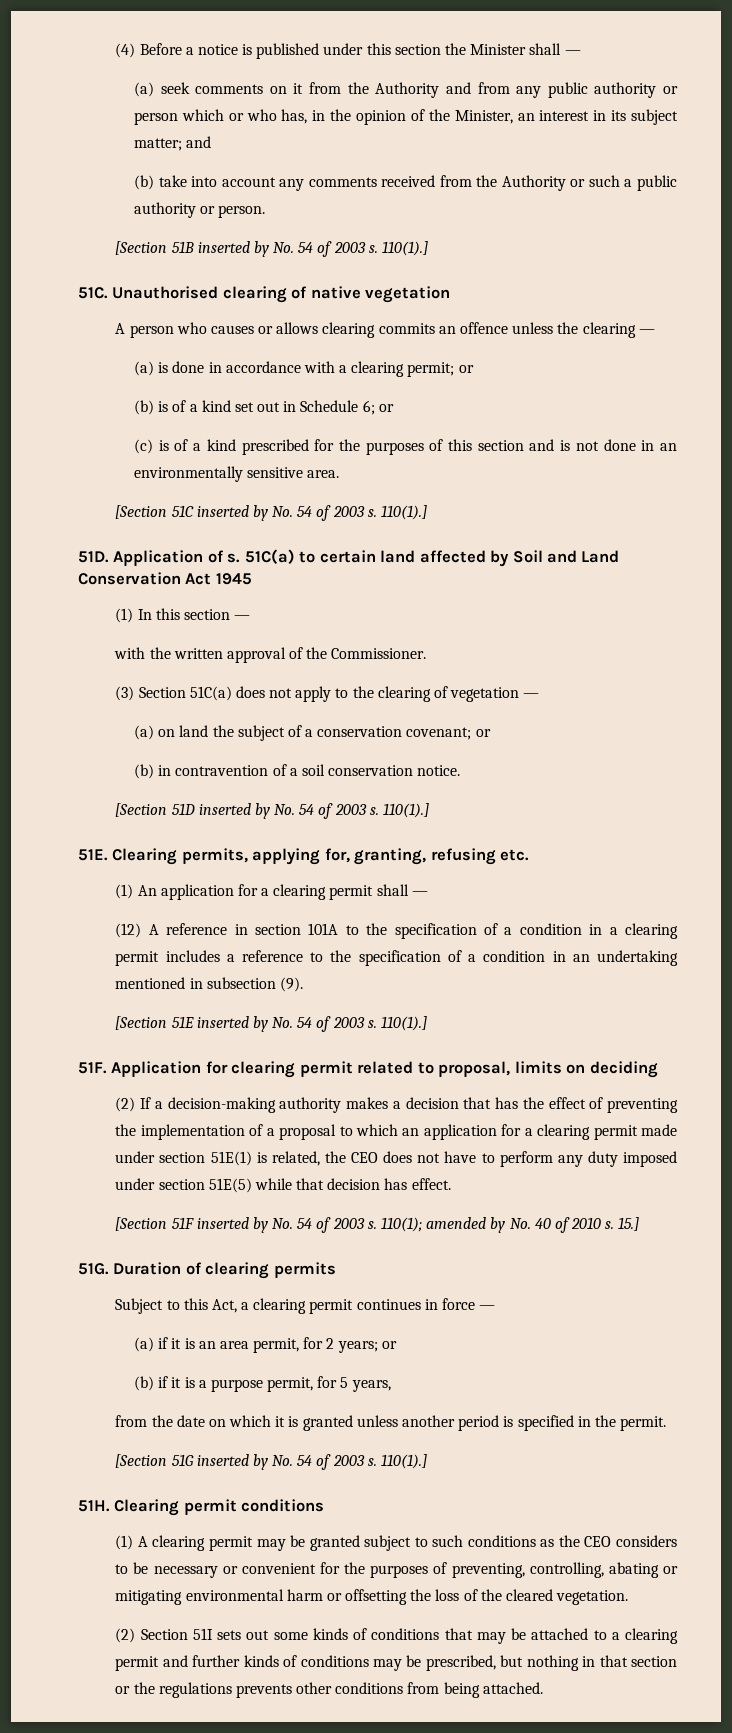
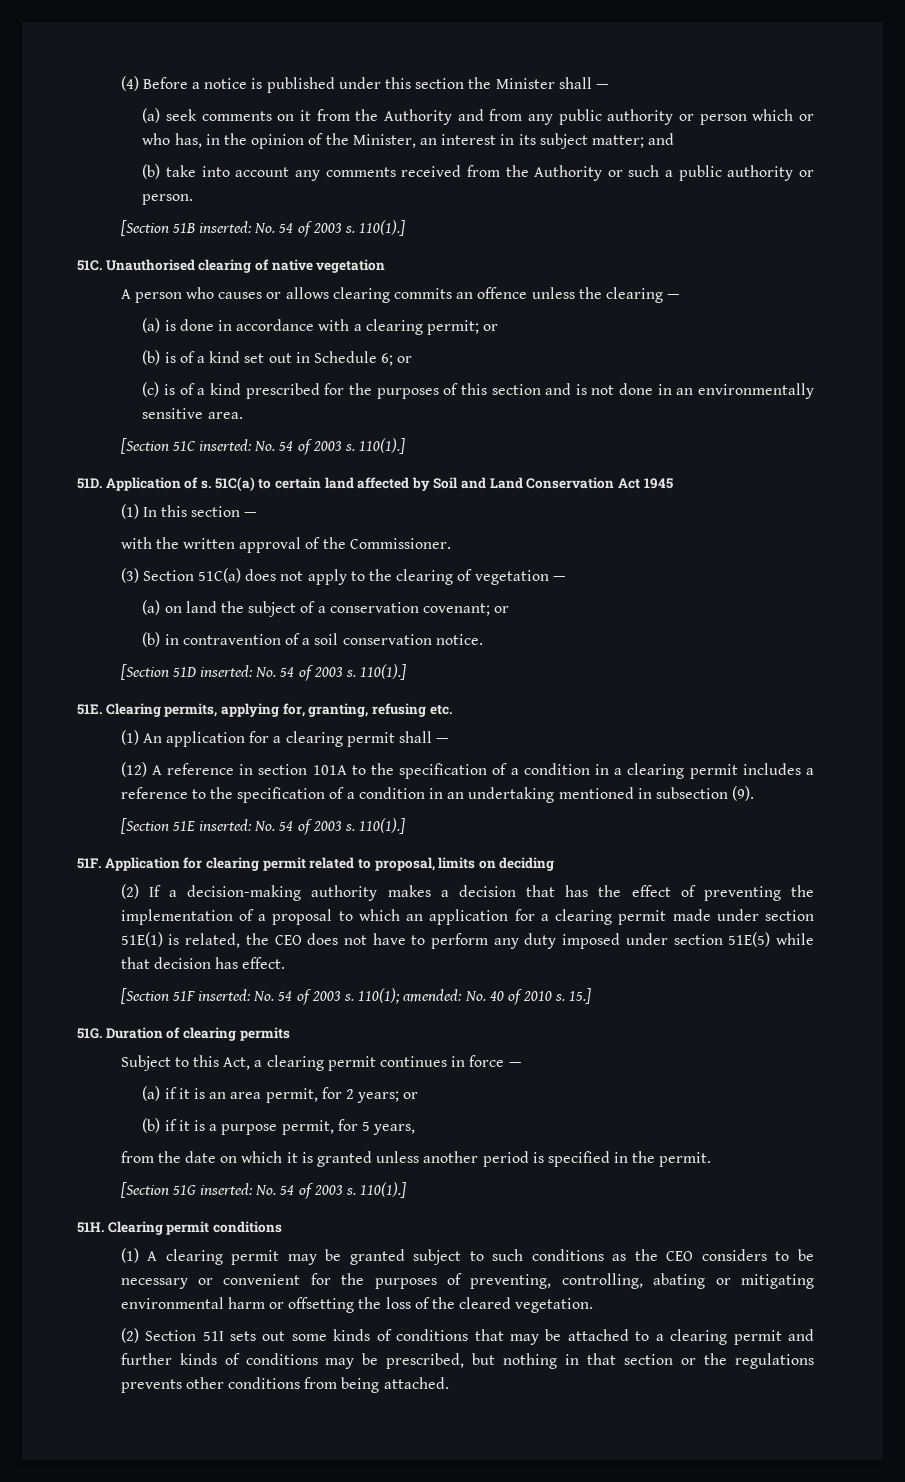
[197,241,269,257] inserted by -> [199,221,253,233] inserted:
[196,505,268,521] inserted by -> [199,439,253,451] inserted:
[198,803,270,819] inserted by -> [200,665,254,677] inserted:
[196,1016,268,1032] inserted by -> [199,819,253,831] inserted:
[196,1217,268,1233] inserted by -> [198,989,252,1001] inserted:
[426,1217,506,1233] amended by -> [403,989,463,1002] amended:
[196,1454,268,1470] inserted by -> [200,1183,254,1195] inserted:

